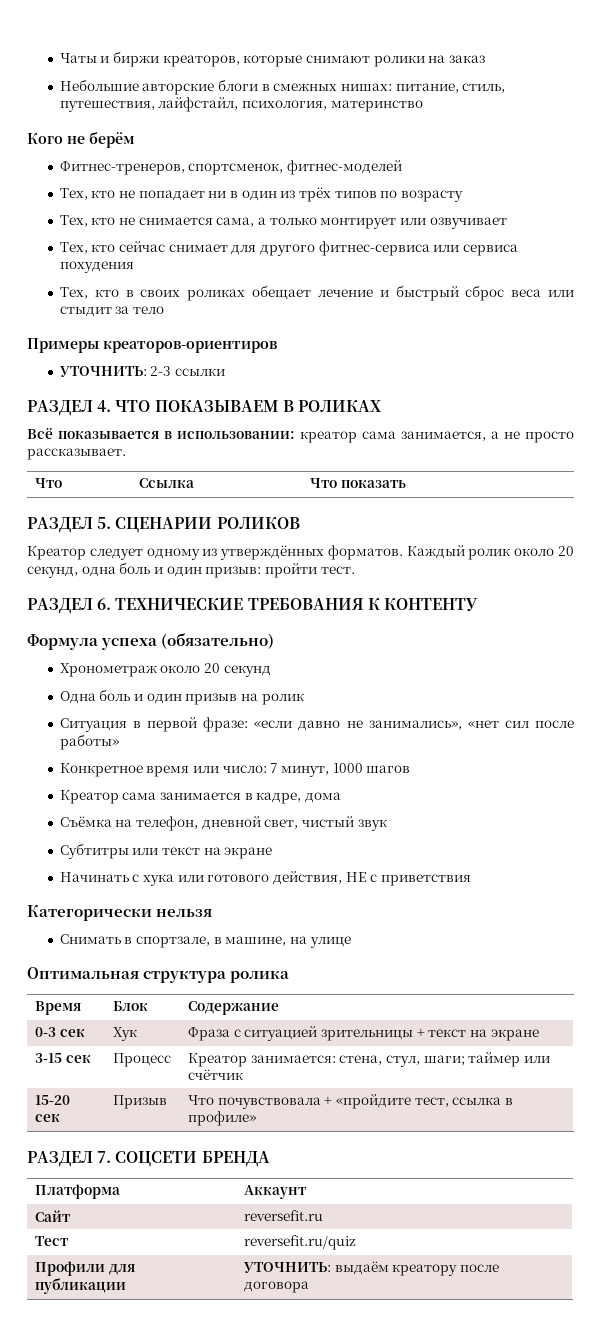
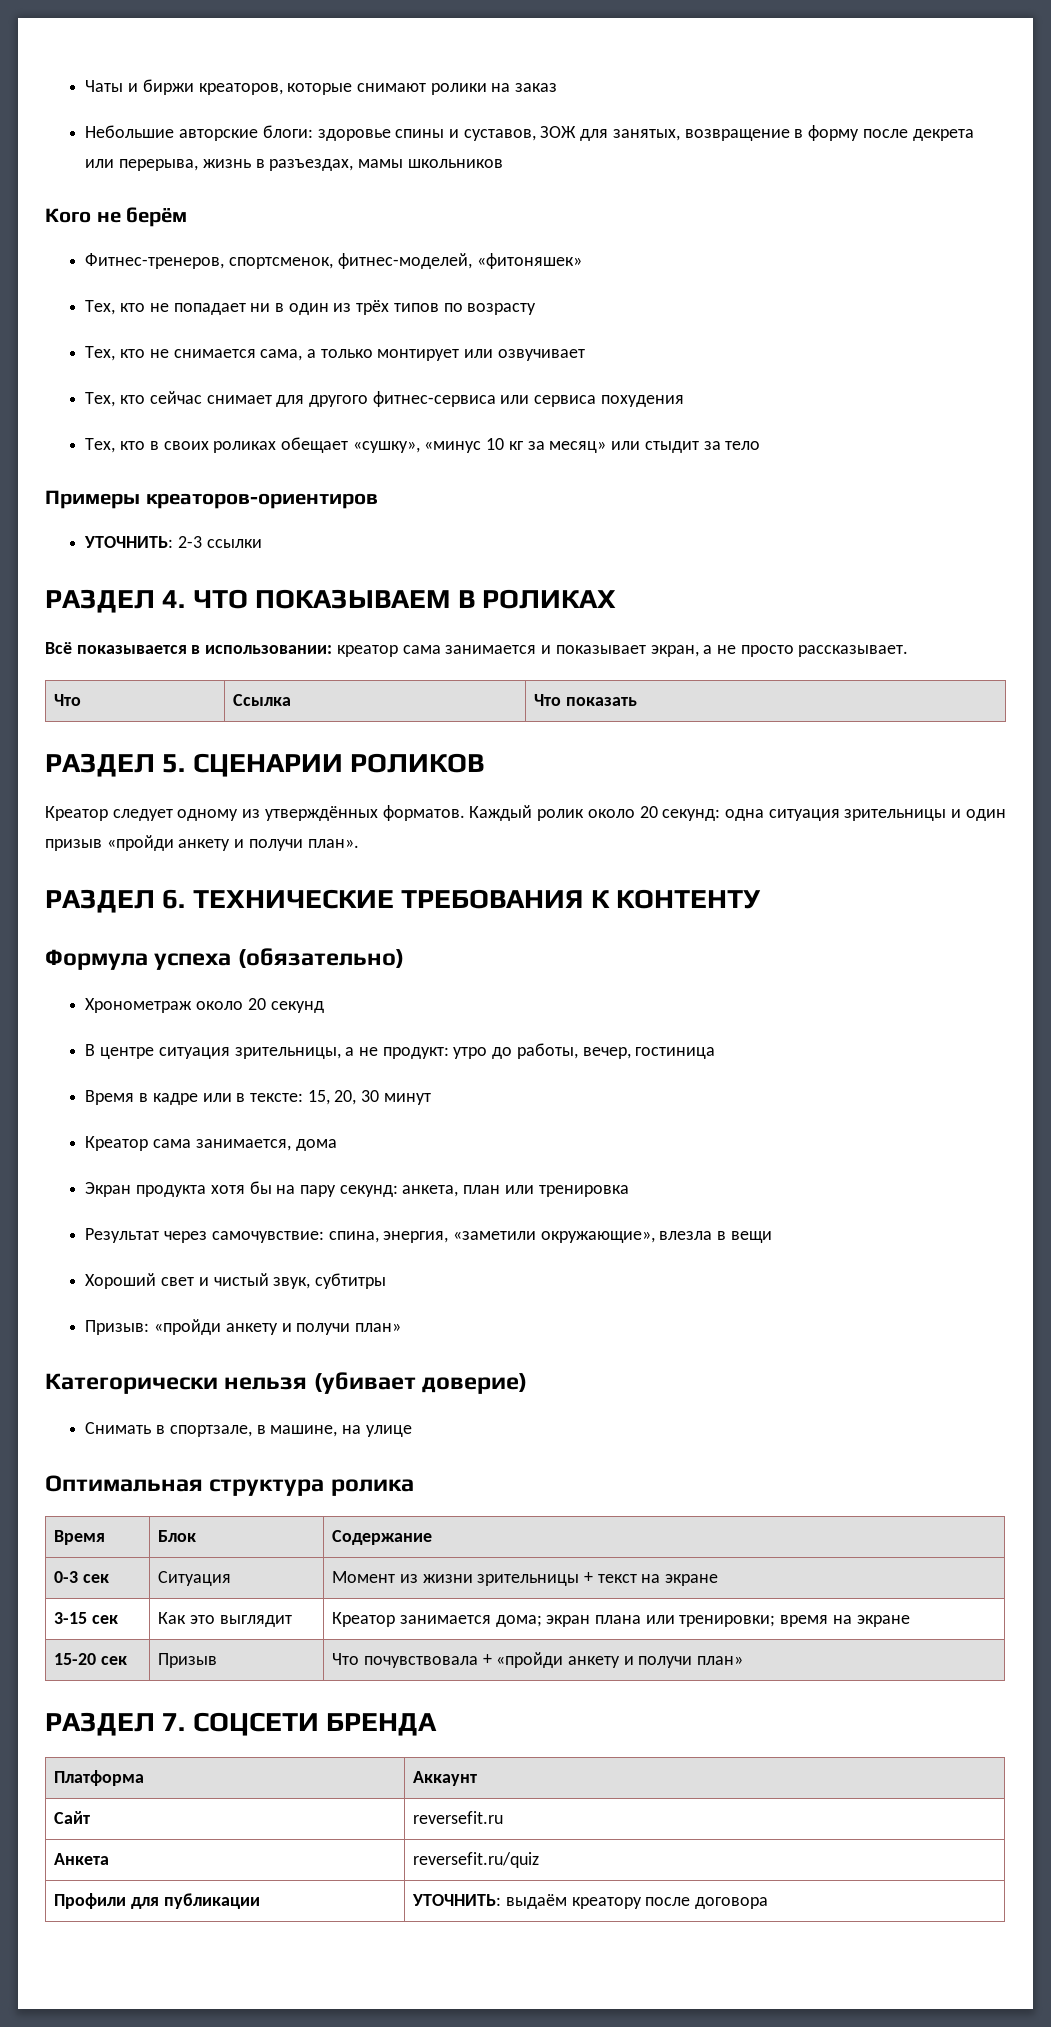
[218,79,506,93] [59,97,423,112] блоги в смежных нишах: питание, стиль, путешествия, лайфстайл, психология, материнство -> [262,125,974,141] [85,159,503,171] блоги: здоровье спины и суставов, ЗОЖ для занятых, возвращение в форму после декрета или перерыва, жизнь в разъездах, мамы школьников
[287,160,403,175] фитнес-моделей -> [337,253,582,269] фитнес-моделей, «фитоняшек»
[317,285,542,301] лечение и быстрый сброс веса -> [352,438,607,453] «сушку», «минус 10 кг за месяц»
[401,431,486,441] занимается, -> [445,645,699,657] занимается и показывает экран,
[27,562,355,578] секунд, одна боль и один призыв: пройти тест. -> [662,809,1006,821] [45,835,359,851] секунд: одна ситуация зрительницы и один призыв «пройди анкету и получи план».
[59,689,304,705] [59,717,574,732] [59,734,119,750] [59,763,411,777] [59,790,342,804] [59,816,387,831] [59,843,273,859] [59,871,472,886] Одна боль и один призыв на ролик // Ситуация в первой фразе: «если давно не занимались», «нет сил после работы» // Конкретное время или число: 7 минут, 1000 шагов // Креатор сама занимается в кадре, дома // Съёмка на телефон, дневной свет, чистый звук // Субтитры или текст на экране // Начинать с хука или готового действия, НЕ с приветствия -> [85,1043,716,1059] [85,1090,431,1105] [85,1136,337,1151] [85,1181,629,1197] [85,1228,772,1243] [85,1273,386,1289] [85,1319,401,1335] В центре ситуация зрительницы, а не продукт: утро до работы, вечер, гостиница // Время в кадре или в тексте: 15, 20, 30 минут // Креатор сама занимается, дома // Экран продукта хотя бы на пару секунд: анкета, план или тренировка // Результат через самочувствие: спина, энергия, «заметили окружающие», влезла в вещи // Хороший свет и чистый звук, субтитры // Призыв: «пройди анкету и получи план»
(213, 913) none -> [313,1372,528,1394] (убивает доверие)
[113,1027,138,1041] [188,1026,318,1041] Хук | Фраза с ситуацией -> [158,1571,232,1586] [332,1571,473,1583] Ситуация | Момент из жизни
[113,1053,172,1067] [188,1052,550,1067] [188,1069,244,1080] Процесс | Креатор занимается: стена, стул, шаги; таймер или счётчик -> [158,1612,292,1627] [332,1612,910,1627] Как это выглядит | Креатор занимается дома; экран плана или тренировки; время на экране
[335,1094,513,1109] [188,1111,257,1126] «пройдите тест, ссылка в профиле» -> [496,1652,744,1668] «пройди анкету и получи план»
[35,1236,69,1246] Тест -> [54,1853,110,1865] Анкета

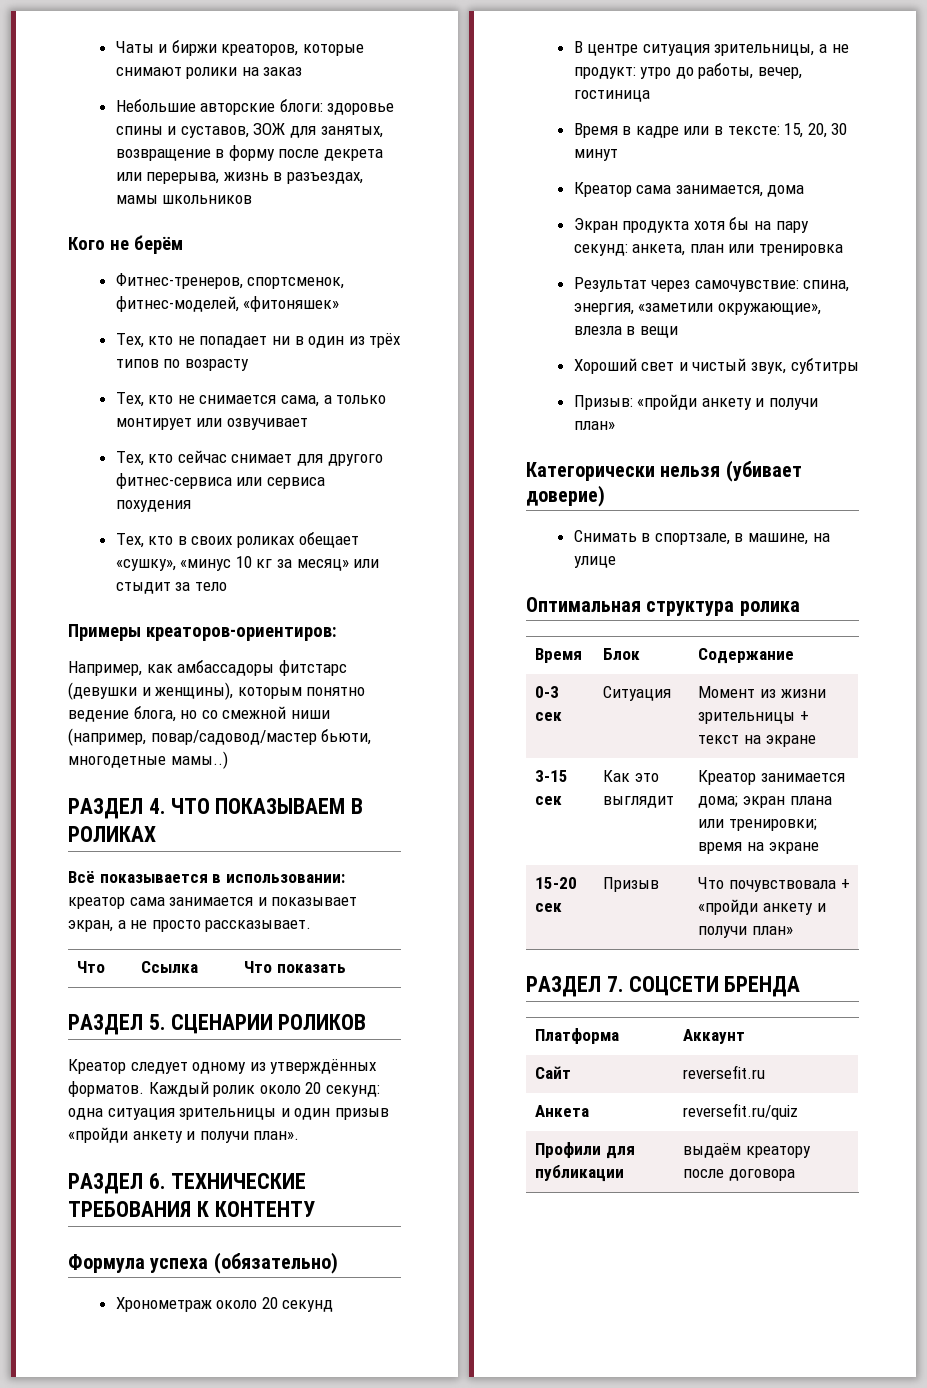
[145,493,378,509] [84,536,262,548] креаторов-ориентиров // УТОЧНИТЬ: 2-3 ссылки -> [145,627,337,641] [68,660,347,676] [68,682,366,700] [68,706,330,722] [68,728,372,746] [68,751,228,769] креаторов-ориентиров: // Например, как амбассадоры фитстарс (девушки и женщины), которым понятно ведение блога, но со смежной ниши (например, повар/садовод/мастер бьюти, многодетные мамы..)
[412,1894,502,1906] УТОЧНИТЬ: -> (625, 1173) none

